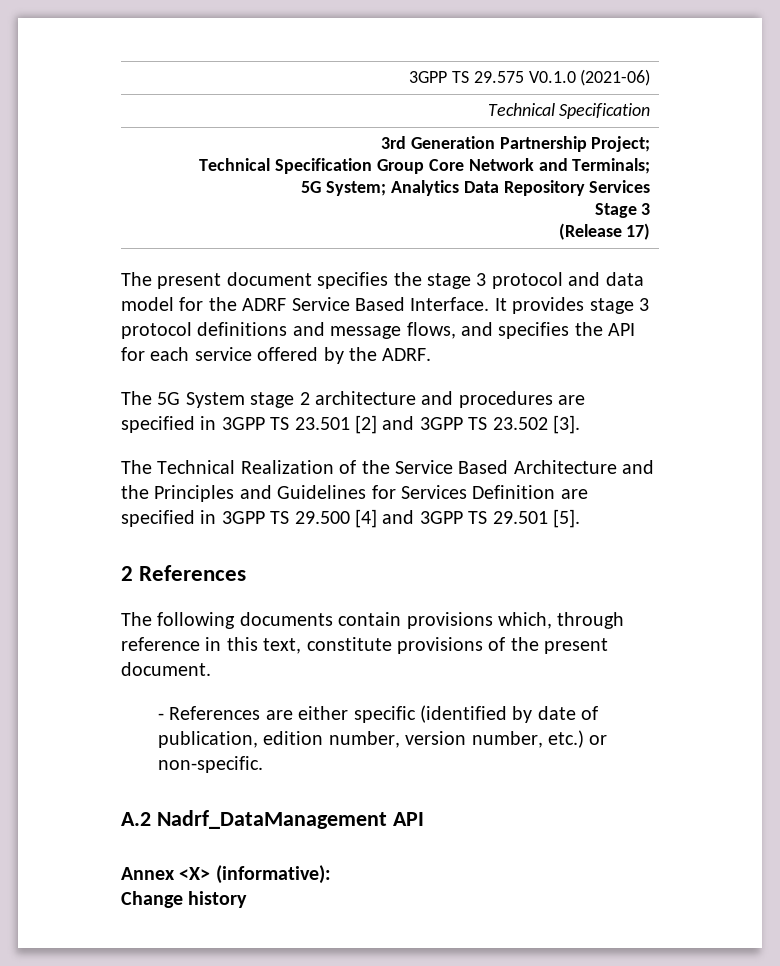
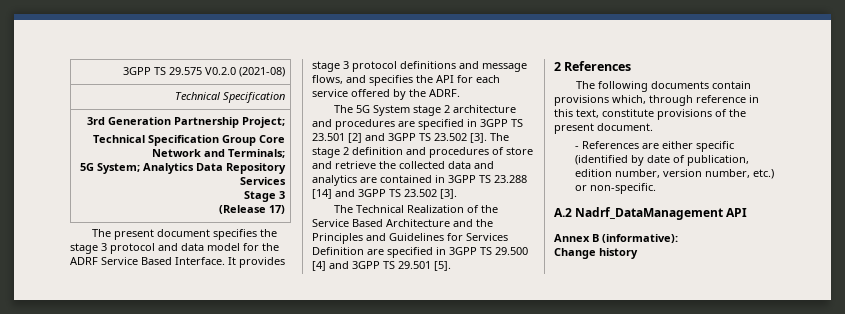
[528,69,651,86] V0.1.0 (2021-06) -> [204,67,285,77] V0.2.0 (2021-08)
(580, 424) none -> [490,133,509,141] [312,147,533,158] [312,161,494,169] [312,175,527,186] [312,189,457,199] The stage 2 definition and procedures of store and retrieve the collected data and analytics are contained in 3GPP TS 23.288 [14] and 3GPP TS 23.502 [3].
[179,867,211,880] <X> -> [592,234,599,242] B

